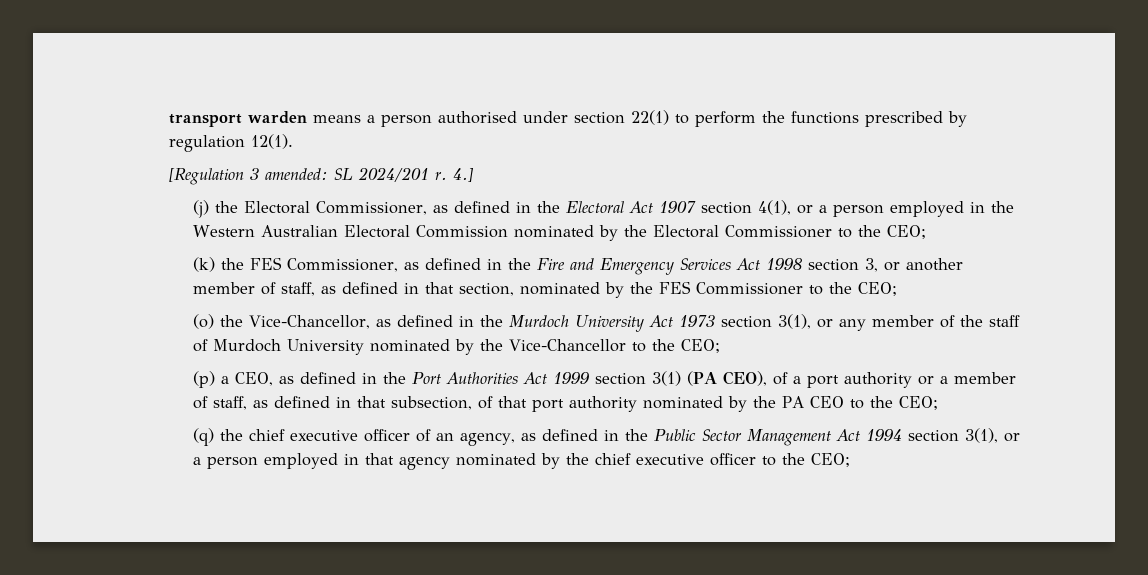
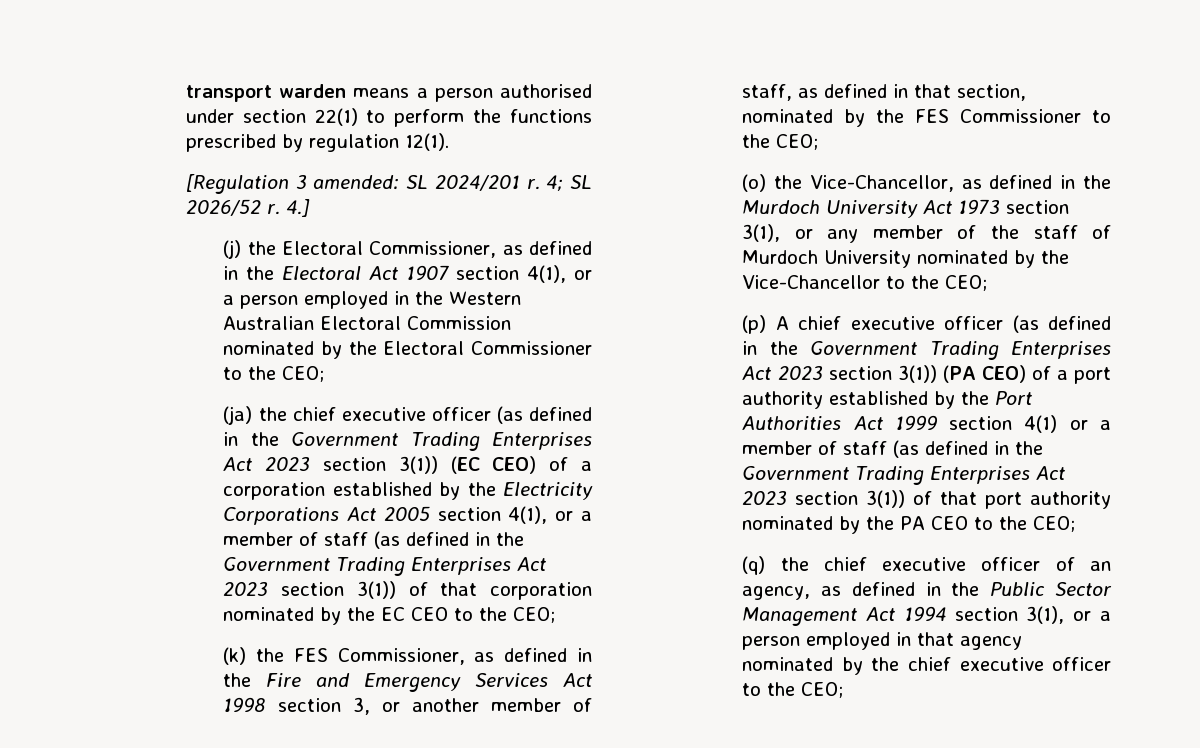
(447, 176) none -> [546,175,592,191] [185,199,280,216] 4; SL 2026/52 r.
(926, 232) none -> [223,406,592,425] [223,432,592,451] [223,456,592,474] [223,482,593,500] [223,506,592,525] [223,531,525,549] [223,557,548,576] [223,581,592,600] [223,607,556,625] // (ja) the chief executive officer (as defined in the Government Trading Enterprises Act 2023 section 3(1)) (EC CEO) of a corporation established by the Electricity Corporations Act 2005 section 4(1), or a member of staff (as defined in the Government Trading Enterprises Act 2023 section 3(1)) of that corporation nominated by the EC CEO to the CEO;
[220,372,377,386] a CEO, as defined in -> [775,315,1111,333] [742,341,1111,360] [742,365,1111,384] [742,391,956,409] A chief executive officer (as defined in the Government Trading Enterprises Act 2023 section 3(1)) (PA CEO) of a port authority established by
[651,371,1016,388] [192,396,472,410] 3(1) (PA CEO), of a port authority or a member of staff, as defined in that subsection, -> [1024,415,1111,433] [742,440,1044,458] [742,466,1067,485] [742,490,906,508] 4(1) or a member of staff (as defined in the Government Trading Enterprises Act 2023 section 3(1))

